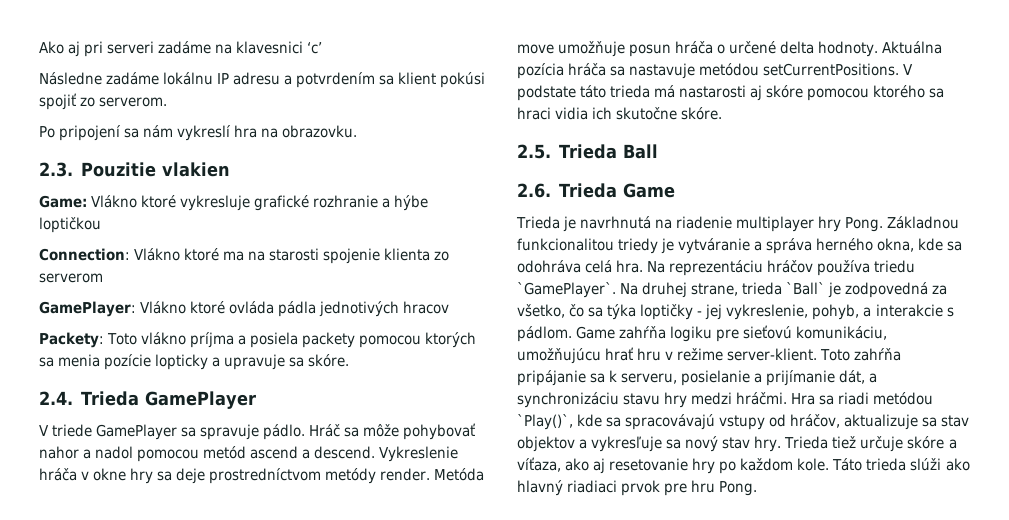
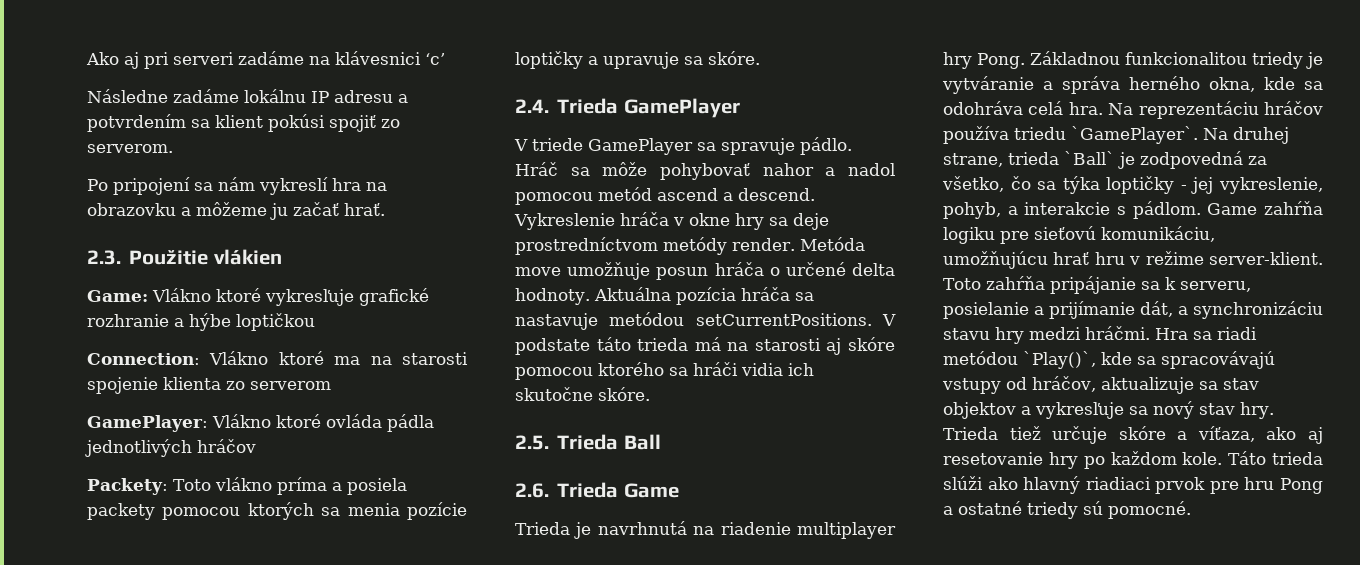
[236,41,304,54] klavesnici -> [335,51,421,65] klávesnici
[282,125,358,138] obrazovku. -> [87,202,385,220] obrazovku a môžeme ju začať hrať.
[80,162,230,177] Pouzitie vlakien -> [129,249,282,265] Použitie vlákien
[180,195,251,211] vykresluje -> [265,289,354,306] vykresľuje
[319,301,450,317] jednotivých hracov -> [85,439,256,457] jednotlivých hráčov
[190,332,235,348] príjma -> [276,477,327,495] príma
[155,354,209,370] lopticky -> [515,51,583,69] loptičky
[679,85,747,98] nastarosti -> [727,338,821,351] na starosti
[517,107,551,120] hraci -> [693,362,738,376] hráči
[719,481,758,496] Pong. -> [1280,478,1323,494] [943,501,1191,519] Pong a ostatné triedy sú pomocné.

